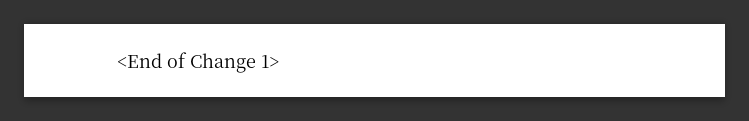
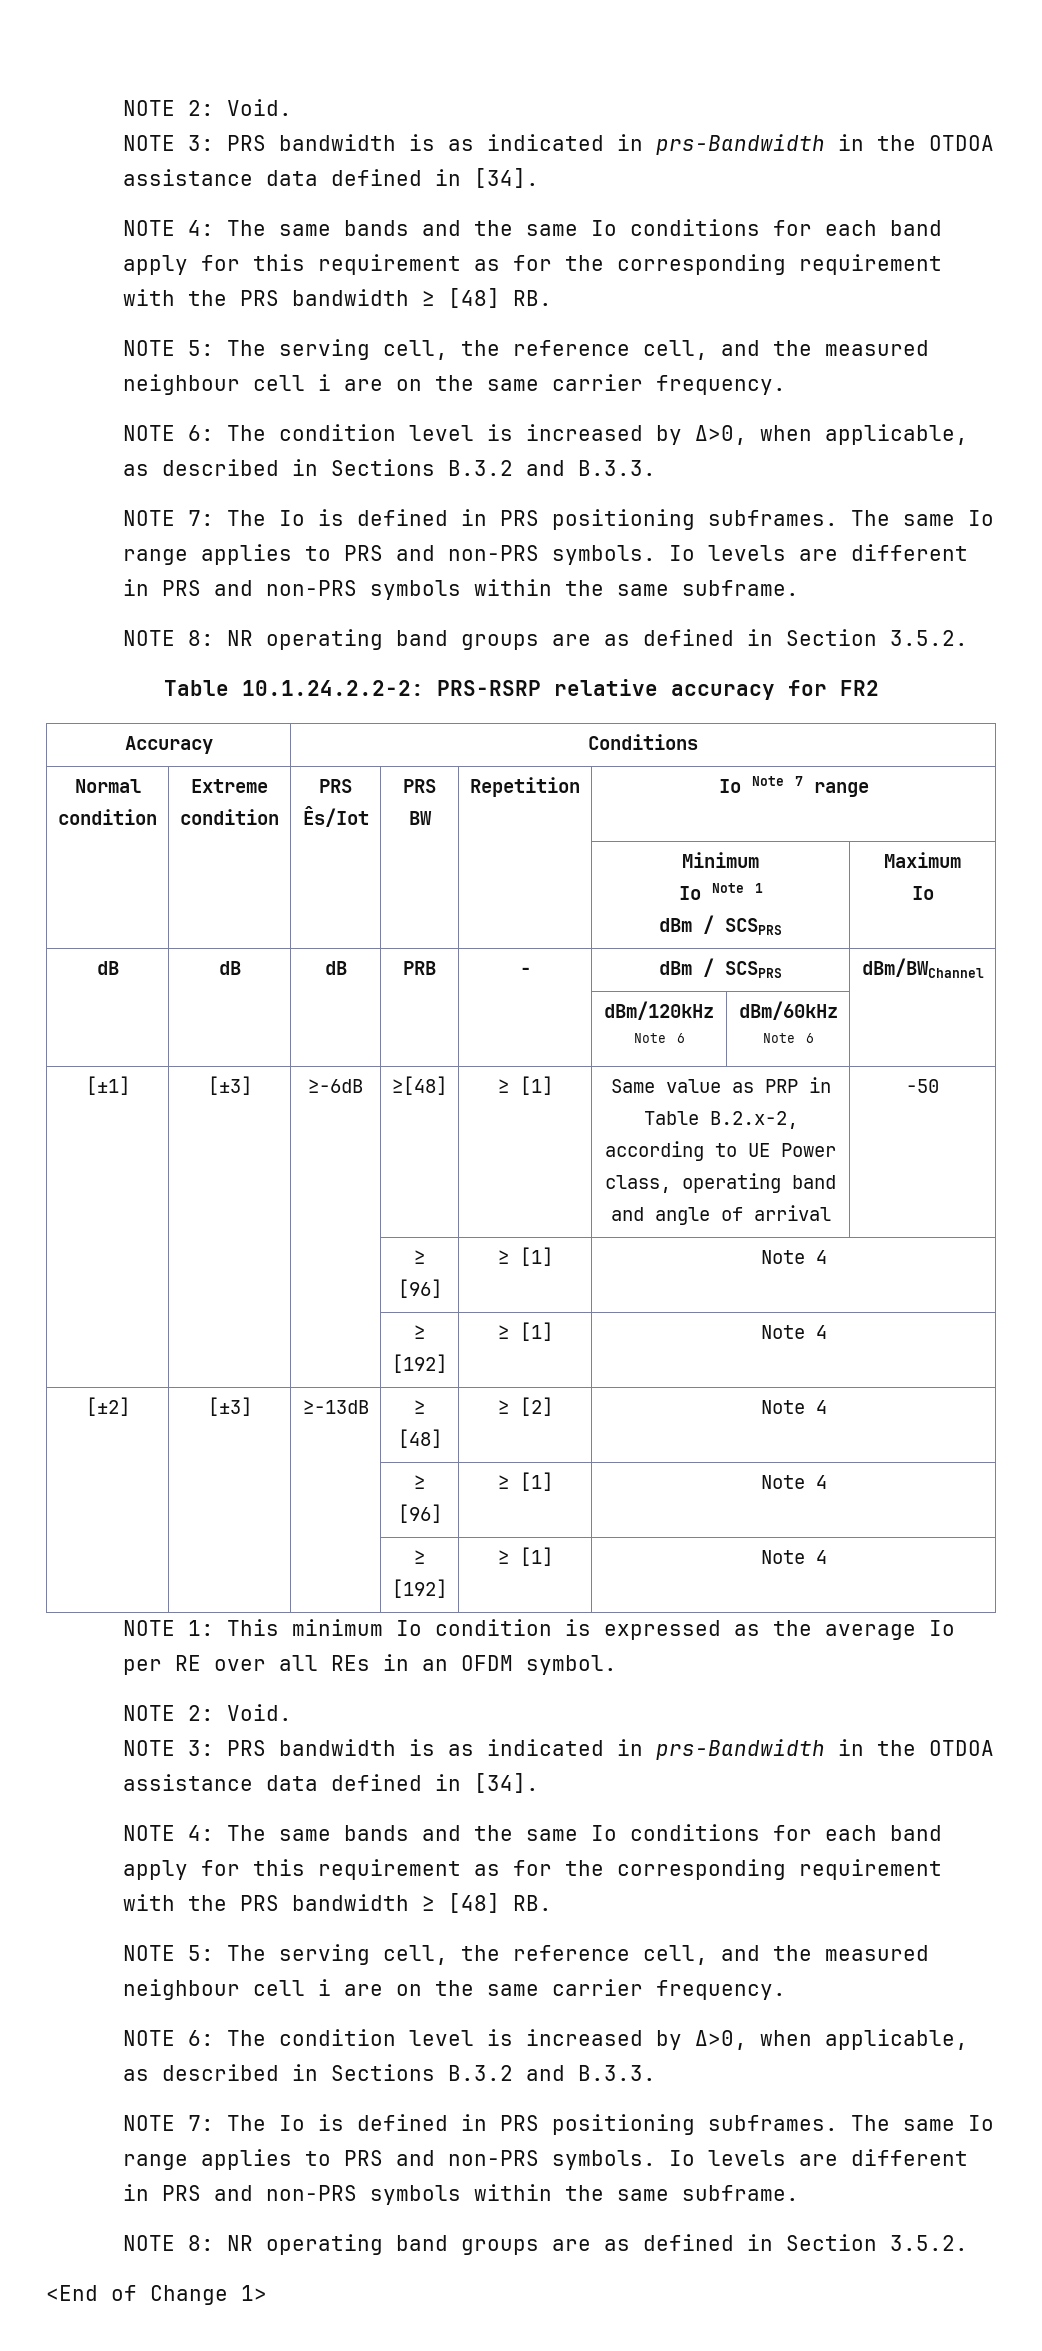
(117, 60) none -> [123,99,293,116] [123,134,995,155] [123,168,540,188] [123,219,943,236] [123,254,943,275] [123,288,553,308] [123,339,930,360] [123,374,787,395] [123,424,969,445] [123,459,657,476] [123,509,995,530] [123,544,969,565] [123,579,800,600] [123,629,969,650] [163,679,879,700] [124,736,213,754] [588,734,698,750] [74,779,141,793] [58,809,157,825] [191,779,268,793] [180,809,279,825] [319,779,352,793] [302,806,369,827] [403,779,436,793] [408,811,432,825] [470,777,580,797] [718,776,869,797] [682,852,759,868] [678,883,763,900] [659,915,782,935] [884,852,961,868] [911,886,934,900] [96,961,119,975] [218,961,241,975] [324,961,347,975] [403,961,436,975] [519,967,531,975] [659,958,782,978] [861,958,984,978] [604,1001,714,1020] [633,1033,685,1043] [738,1001,838,1020] [762,1033,814,1043] [85,1076,130,1095] [207,1076,252,1095] [308,1079,363,1093] [392,1076,447,1095] [497,1076,553,1095] [610,1077,831,1093] [643,1111,798,1129] [605,1141,836,1161] [605,1173,836,1193] [610,1205,831,1225] [906,1079,939,1093] [414,1250,425,1264] [397,1279,442,1298] [497,1247,553,1266] [760,1250,827,1264] [414,1325,425,1339] [392,1354,447,1373] [497,1322,553,1341] [760,1325,827,1339] [85,1397,130,1416] [207,1397,252,1416] [302,1400,369,1414] [414,1400,425,1414] [397,1429,442,1448] [497,1397,553,1416] [760,1400,827,1414] [414,1475,425,1489] [397,1504,442,1523] [497,1472,553,1491] [760,1475,827,1489] [414,1550,425,1564] [392,1579,447,1598] [497,1547,553,1566] [760,1550,827,1564] [123,1619,956,1640] [123,1654,618,1675] [123,1704,293,1721] [123,1739,995,1760] [123,1773,540,1793] [123,1824,943,1841] [123,1859,943,1880] [123,1893,553,1913] [123,1944,930,1965] [123,1979,787,2000] [123,2029,969,2050] [123,2064,657,2081] [123,2114,995,2135] [123,2149,969,2170] [123,2184,800,2205] [123,2234,969,2255] NOTE 2: Void. // NOTE 3: PRS bandwidth is as indicated in prs-Bandwidth in the OTDOA assistance data defined in [34]. // NOTE 4: The same bands and the same Io conditions for each band apply for this requirement as for the corresponding requirement with the PRS bandwidth ≥ [48] RB. // NOTE 5: The serving cell, the reference cell, and the measured neighbour cell i are on the same carrier frequency. // NOTE 6: The condition level is increased by ∆>0, when applicable, as described in Sections B.3.2 and B.3.3. // NOTE 7: The Io is defined in PRS positioning subframes. The same Io range applies to PRS and non-PRS symbols. Io levels are different in PRS and non-PRS symbols within the same subframe. // NOTE 8: NR operating band groups are as defined in Section 3.5.2. // Table 10.1.24.2.2-2: PRS-RSRP relative accuracy for FR2 // Accuracy | Conditions // Normal condition | Extreme condition | PRS Ês/Iot | PRS BW | Repetition | Io Note 7 range // | | | | | Minimum // Io Note 1 // dBm / SCSPRS | Maximum // Io // dB | dB | dB | PRB | - | dBm / SCSPRS | dBm/BWChannel // | | | | | dBm/120kHz Note 6 | dBm/60kHz Note 6 | // [±1] | [±3] | ≥-6dB | ≥[48] | ≥ [1] | Same value as PRP in Table B.2.x-2, according to UE Power class, operating band and angle of arrival | -50 // | | | ≥ [96] | ≥ [1] | Note 4 // | | | ≥ [192] | ≥ [1] | Note 4 // [±2] | [±3] | ≥-13dB | ≥ [48] | ≥ [2] | Note 4 // | | | ≥ [96] | ≥ [1] | Note 4 // | | | ≥ [192] | ≥ [1] | Note 4 // NOTE 1: This minimum Io condition is expressed as the average Io per RE over all REs in an OFDM symbol. // NOTE 2: Void. // NOTE 3: PRS bandwidth is as indicated in prs-Bandwidth in the OTDOA assistance data defined in [34]. // NOTE 4: The same bands and the same Io conditions for each band apply for this requirement as for the corresponding requirement with the PRS bandwidth ≥ [48] RB. // NOTE 5: The serving cell, the reference cell, and the measured neighbour cell i are on the same carrier frequency. // NOTE 6: The condition level is increased by ∆>0, when applicable, as described in Sections B.3.2 and B.3.3. // NOTE 7: The Io is defined in PRS positioning subframes. The same Io range applies to PRS and non-PRS symbols. Io levels are different in PRS and non-PRS symbols within the same subframe. // NOTE 8: NR operating band groups are as defined in Section 3.5.2. //

